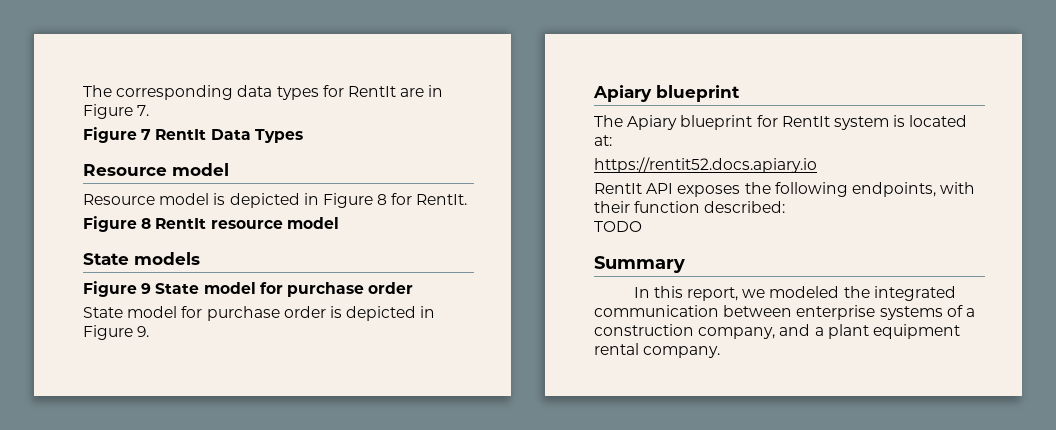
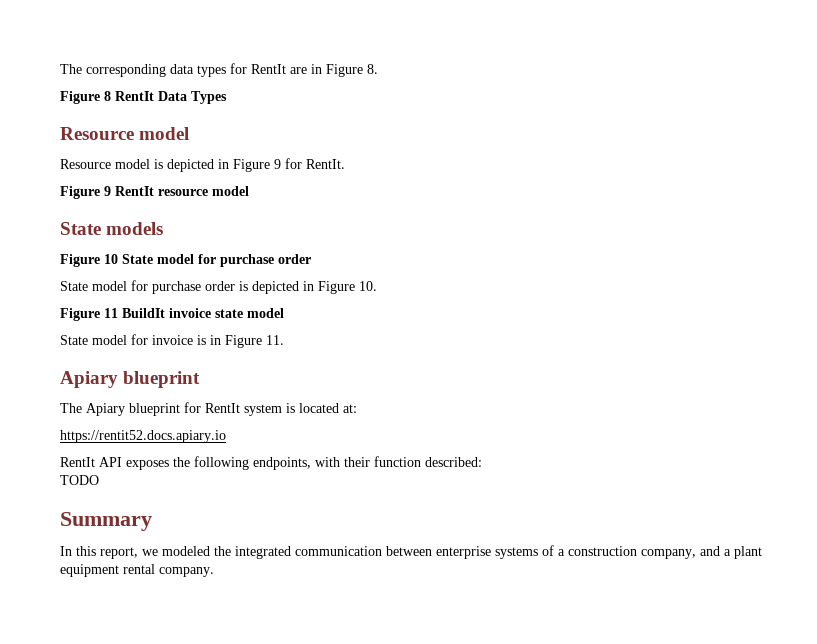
[137,105,150,116] [83,127,152,143] 7. // Figure 7 -> [367,64,378,74] [60,91,111,104] 8. // Figure 8
[377,194,388,205] 8 -> [274,159,281,169] 9
[141,218,152,229] 8 -> [104,186,111,196] 9
[141,283,152,294] 9 -> [104,254,118,264] 10
[137,326,150,337] 9. -> [359,281,377,291] [60,308,284,321] [60,334,284,348] 10. // Figure 11 BuildIt invoice state model // State model for invoice is in Figure 11.

